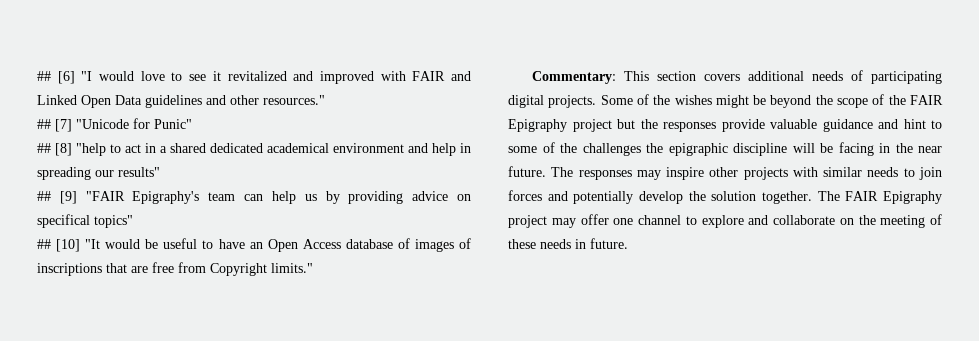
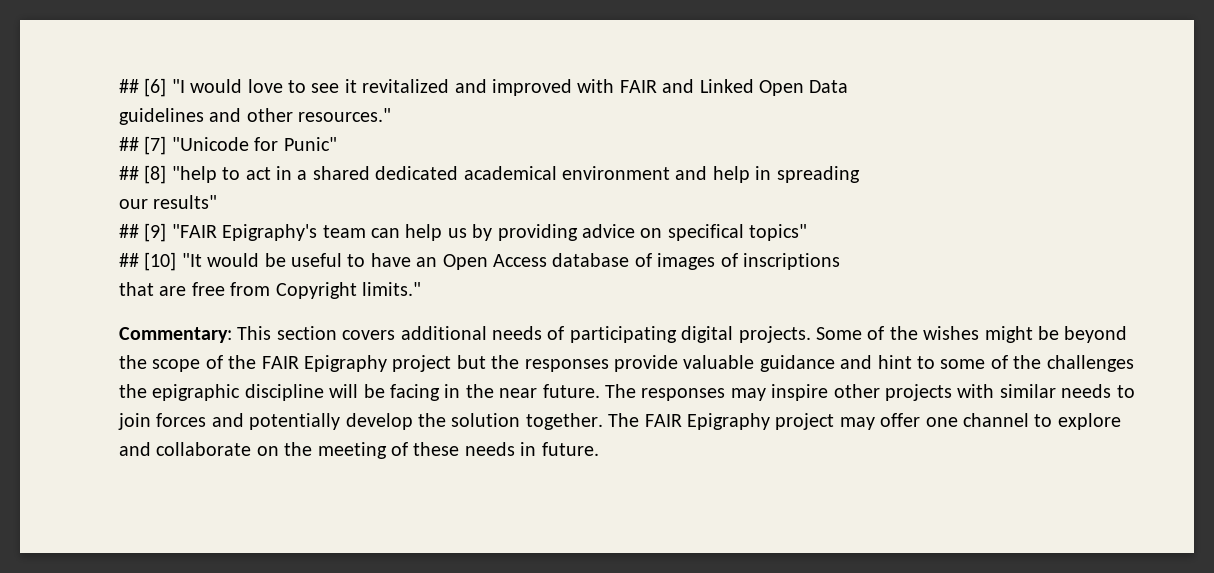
(142, 100) none -> (849, 86) //
(91, 173) none -> (860, 174) //
(102, 269) none -> (840, 261) //

